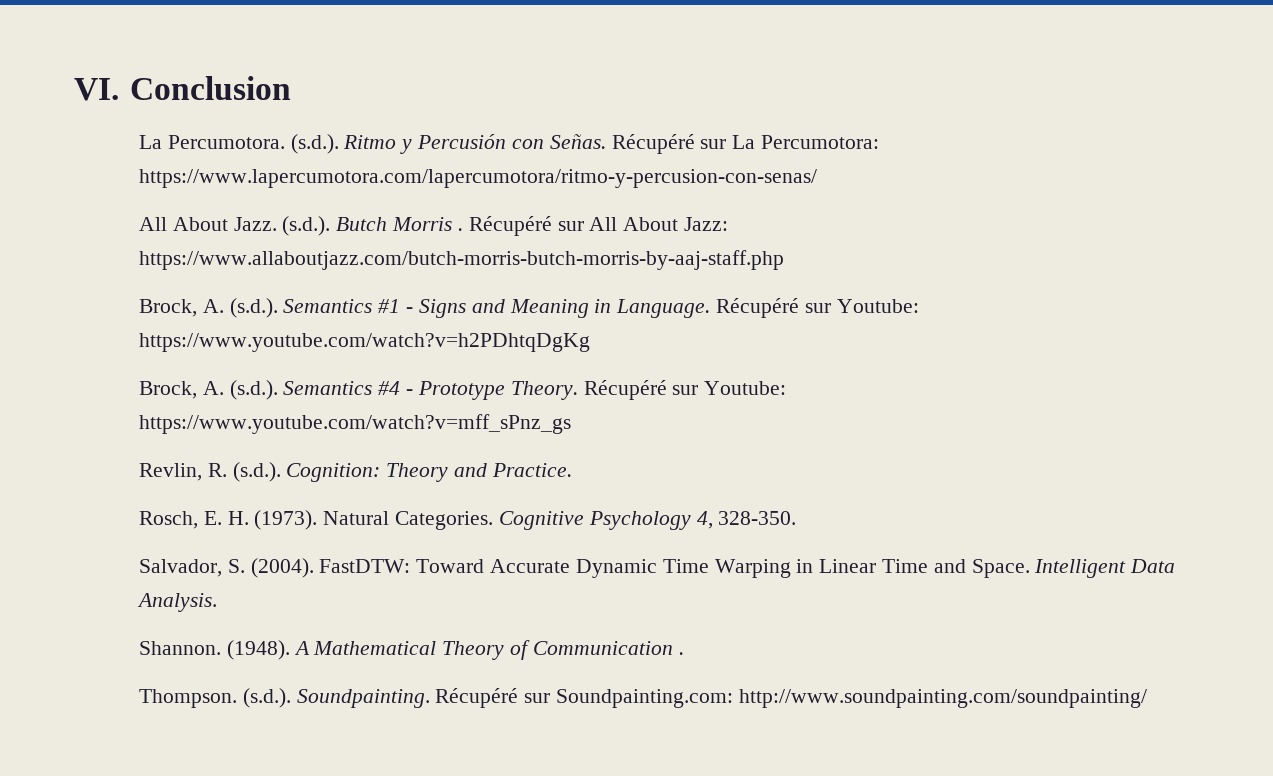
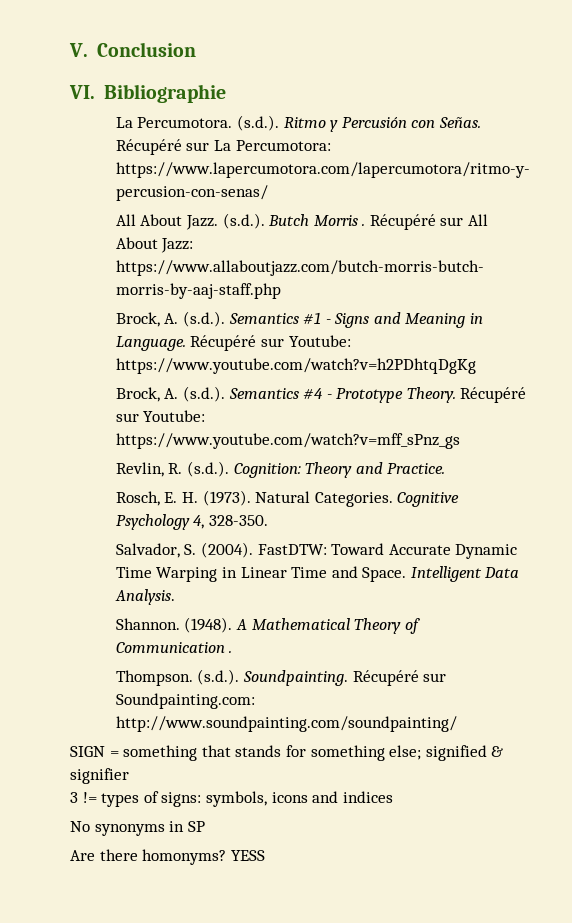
[74,78,119,101] VI. -> [69,43,88,57] V.
(291, 88) none -> [69,84,226,103] // VI. Bibliographie
(1147, 698) none -> [70,745,504,761] [70,768,129,784] [70,791,393,807] [70,821,205,836] [70,849,265,865] // SIGN = something that stands for something else; signified & signifier // 3 != types of signs: symbols, icons and indices // No synonyms in SP // Are there homonyms? YESS

